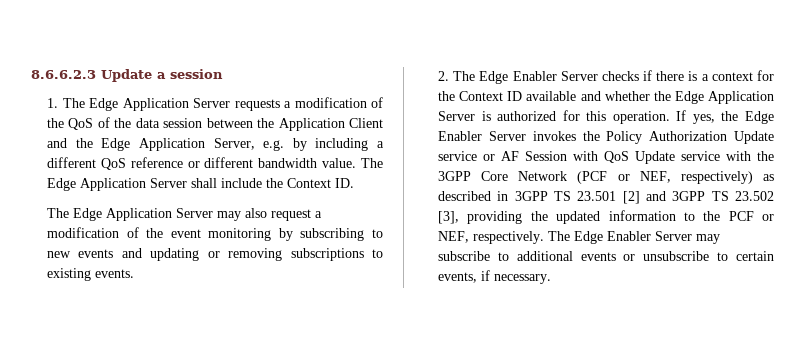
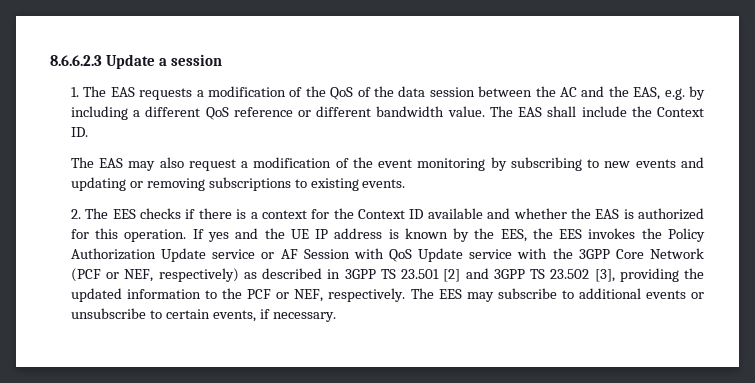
[89,98,231,111] Edge Application Server -> [110,87,135,97] EAS
[278,118,383,131] [47,138,255,151] Application Client and the Edge Application Server, -> [559,86,661,100] AC and the EAS,
[47,178,188,191] Edge Application Server -> [518,107,543,117] EAS
[73,208,214,221] Edge Application Server -> [99,158,124,168] EAS
[479,71,598,84] Edge Enabler Server -> [112,209,136,219] EES
[674,91,774,104] [438,111,476,121] Edge Application Server -> [595,209,620,219] EAS
[692,111,774,124] [438,131,526,141] yes, the Edge Enabler Server -> [207,228,583,242] yes and the UE IP address is known by the EES, the EES
[574,231,693,244] Edge Enabler Server -> [438,289,462,299] EES

